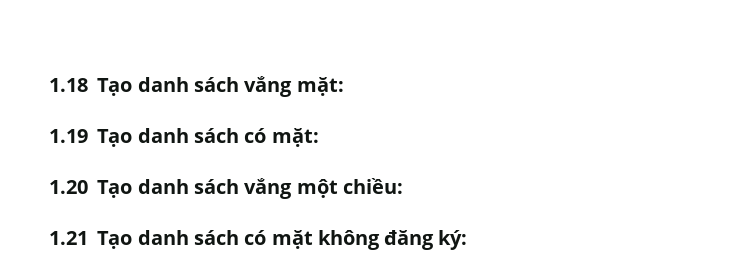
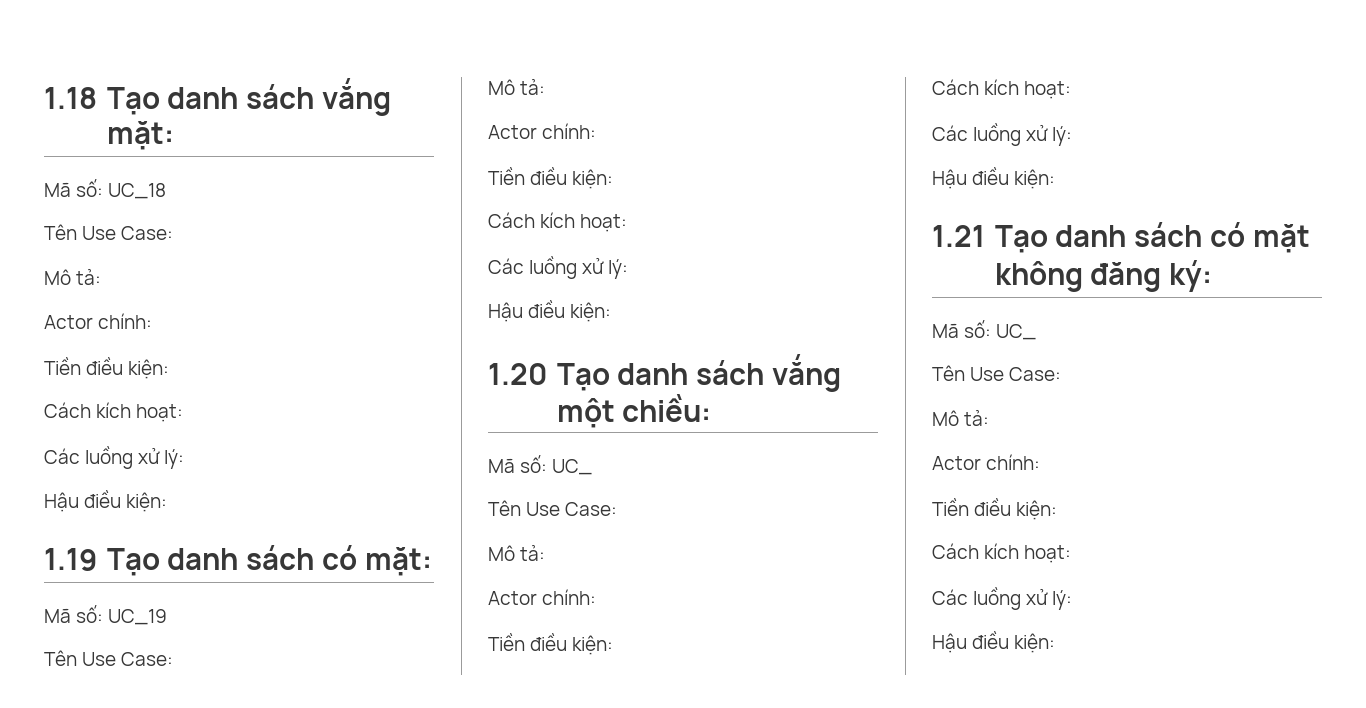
(344, 86) none -> [44,179,167,199] [44,224,174,240] [44,268,102,285] [44,313,153,329] [44,357,170,379] [44,402,184,422] [44,446,185,469] [44,490,168,512] // Mã số: UC_18 // Tên Use Case: // Mô tả: // Actor chính: // Tiền điều kiện: // Cách kích hoạt: // Các luồng xử lý: // Hậu điều kiện:
(319, 137) none -> [44,605,168,625] [44,650,174,666] [488,78,546,95] [488,123,597,139] [488,167,614,189] [488,212,628,232] [488,256,629,279] [488,300,612,322] // Mã số: UC_19 // Tên Use Case: // Mô tả: // Actor chính: // Tiền điều kiện: // Cách kích hoạt: // Các luồng xử lý: // Hậu điều kiện:
(403, 186) none -> [488,455,593,475] [488,500,618,516] [488,544,546,561] [488,589,597,605] [488,633,614,655] [932,79,1072,99] [932,123,1073,146] [932,167,1056,189] // Mã số: UC_ // Tên Use Case: // Mô tả: // Actor chính: // Tiền điều kiện: // Cách kích hoạt: // Các luồng xử lý: // Hậu điều kiện:
(468, 240) none -> [932,320,1037,340] [932,365,1062,381] [932,409,990,426] [932,454,1041,470] [932,498,1058,520] [932,543,1072,563] [932,587,1073,610] [932,631,1056,653] // Mã số: UC_ // Tên Use Case: // Mô tả: // Actor chính: // Tiền điều kiện: // Cách kích hoạt: // Các luồng xử lý: // Hậu điều kiện:

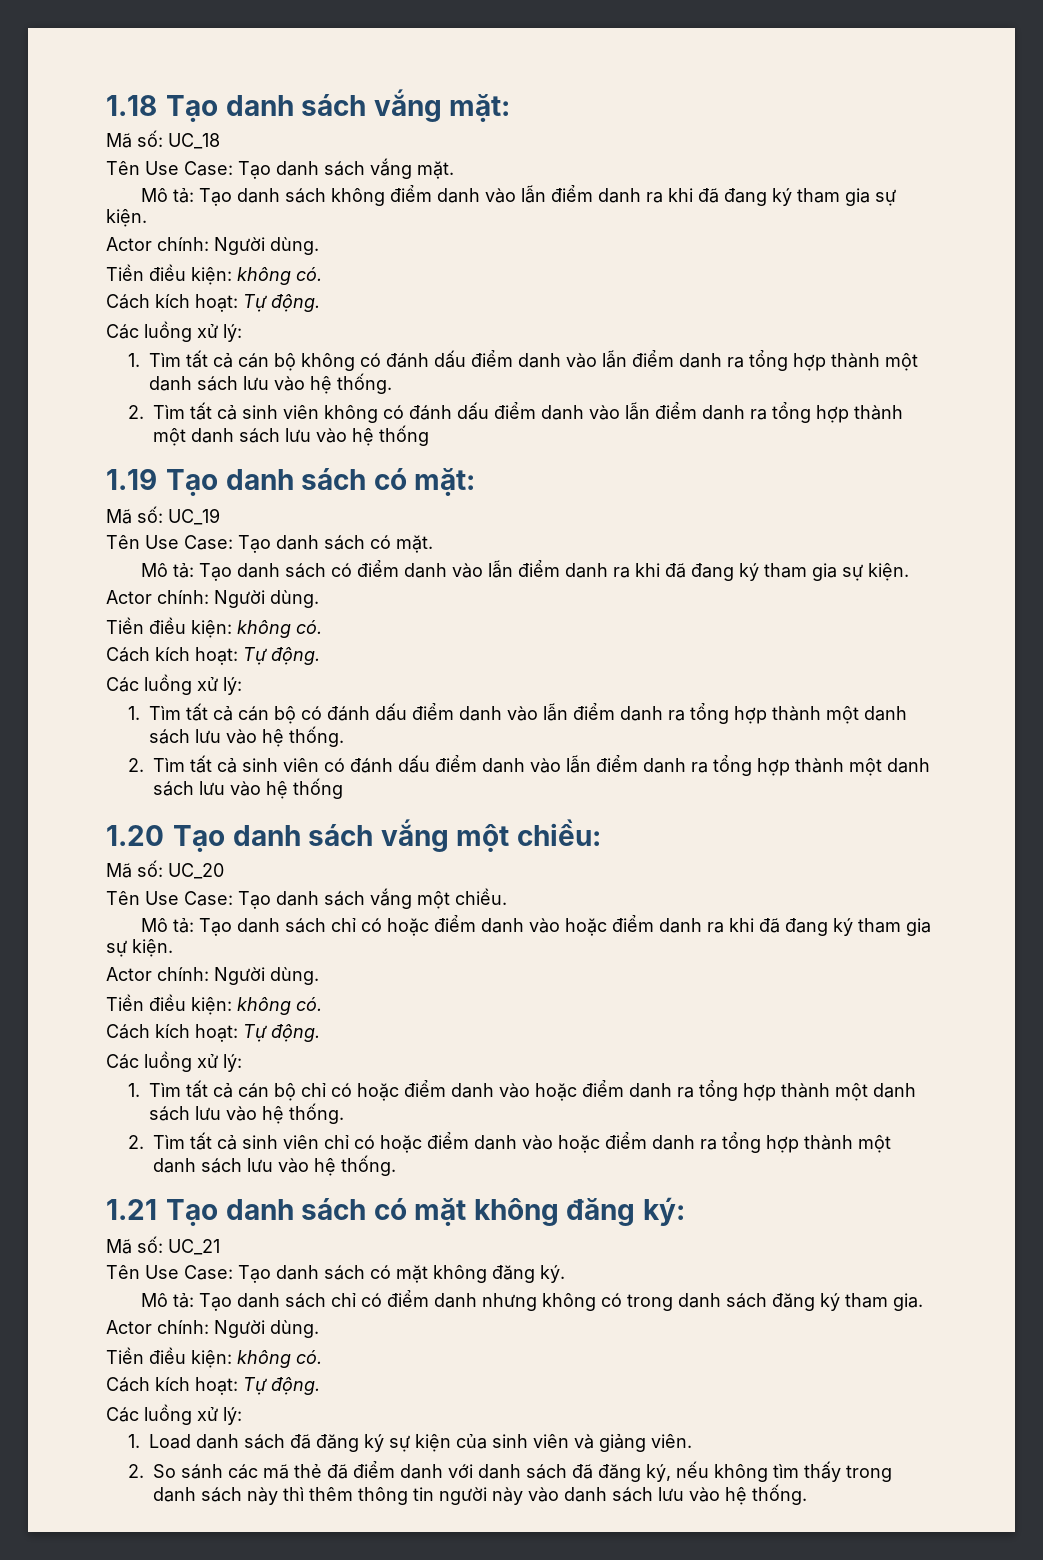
[44,268,102,285] [44,313,153,329] [44,357,170,379] [44,402,184,422] [44,446,185,469] [44,490,168,512] // Mô tả: // Actor chính: // Tiền điều kiện: // Cách kích hoạt: // Các luồng xử lý: // Hậu điều kiện: -> [238,158,454,179] [141,185,897,206] [106,209,147,227] [106,237,319,255] [106,264,322,285] [106,294,320,312] [106,321,242,342] [127,350,919,371] [149,373,393,394] [127,402,903,423] [152,425,429,446] Tạo danh sách vắng mặt. // Mô tả: Tạo danh sách không điểm danh vào lẫn điểm danh ra khi đã đang ký tham gia sự kiện. // Actor chính: Người dùng. // Tiền điều kiện: không có. // Cách kích hoạt: Tự động. // Các luồng xử lý: // 1. Tìm tất cả cán bộ không có đánh dấu điểm danh vào lẫn điểm danh ra tổng hợp thành một danh sách lưu vào hệ thống. // 2. Tìm tất cả sinh viên không có đánh dấu điểm danh vào lẫn điểm danh ra tổng hợp thành một danh sách lưu vào hệ thống
[488,78,546,95] [488,123,597,139] [488,167,614,189] [488,212,628,232] [488,256,629,279] [488,300,612,322] // Mô tả: // Actor chính: // Tiền điều kiện: // Cách kích hoạt: // Các luồng xử lý: // Hậu điều kiện: -> [238,535,433,553] [141,560,910,581] [106,590,319,608] [106,617,322,638] [106,647,320,665] [106,674,242,695] [127,703,908,724] [149,726,345,747] [127,755,930,776] [152,778,343,799] Tạo danh sách có mặt. // Mô tả: Tạo danh sách có điểm danh vào lẫn điểm danh ra khi đã đang ký tham gia sự kiện. // Actor chính: Người dùng. // Tiền điều kiện: không có. // Cách kích hoạt: Tự động. // Các luồng xử lý: // 1. Tìm tất cả cán bộ có đánh dấu điểm danh vào lẫn điểm danh ra tổng hợp thành một danh sách lưu vào hệ thống. // 2. Tìm tất cả sinh viên có đánh dấu điểm danh vào lẫn điểm danh ra tổng hợp thành một danh sách lưu vào hệ thống
[552,459,593,475] [488,500,618,516] [488,544,546,561] [488,589,597,605] [488,633,614,655] [932,79,1072,99] [932,123,1073,146] [932,167,1056,189] UC_ // Tên Use Case: // Mô tả: // Actor chính: // Tiền điều kiện: // Cách kích hoạt: // Các luồng xử lý: // Hậu điều kiện: -> [168,863,224,879] [106,888,507,909] [141,915,932,936] [106,939,173,957] [106,967,319,985] [106,994,322,1015] [106,1024,320,1042] [106,1051,242,1072] [127,1080,917,1101] [149,1103,345,1124] [127,1132,891,1153] [152,1155,396,1176] UC_20 // Tên Use Case: Tạo danh sách vắng một chiều. // Mô tả: Tạo danh sách chỉ có hoặc điểm danh vào hoặc điểm danh ra khi đã đang ký tham gia sự kiện. // Actor chính: Người dùng. // Tiền điều kiện: không có. // Cách kích hoạt: Tự động. // Các luồng xử lý: // 1. Tìm tất cả cán bộ chỉ có hoặc điểm danh vào hoặc điểm danh ra tổng hợp thành một danh sách lưu vào hệ thống. // 2. Tìm tất cả sinh viên chỉ có hoặc điểm danh vào hoặc điểm danh ra tổng hợp thành một danh sách lưu vào hệ thống.
[996,324,1037,340] [932,365,1062,381] [932,409,990,426] [932,454,1041,470] [932,498,1058,520] [932,543,1072,563] [932,587,1073,610] [932,631,1056,653] UC_ // Tên Use Case: // Mô tả: // Actor chính: // Tiền điều kiện: // Cách kích hoạt: // Các luồng xử lý: // Hậu điều kiện: -> [168,1239,220,1255] [106,1265,565,1283] [141,1290,924,1311] [106,1320,319,1338] [106,1347,322,1368] [106,1377,320,1395] [106,1404,242,1425] [127,1434,693,1452] [127,1461,892,1482] [152,1484,807,1505] UC_21 // Tên Use Case: Tạo danh sách có mặt không đăng ký. // Mô tả: Tạo danh sách chỉ có điểm danh nhưng không có trong danh sách đăng ký tham gia. // Actor chính: Người dùng. // Tiền điều kiện: không có. // Cách kích hoạt: Tự động. // Các luồng xử lý: // 1. Load danh sách đã đăng ký sự kiện của sinh viên và giảng viên. // 2. So sánh các mã thẻ đã điểm danh với danh sách đã đăng ký, nếu không tìm thấy trong danh sách này thì thêm thông tin người này vào danh sách lưu vào hệ thống.

